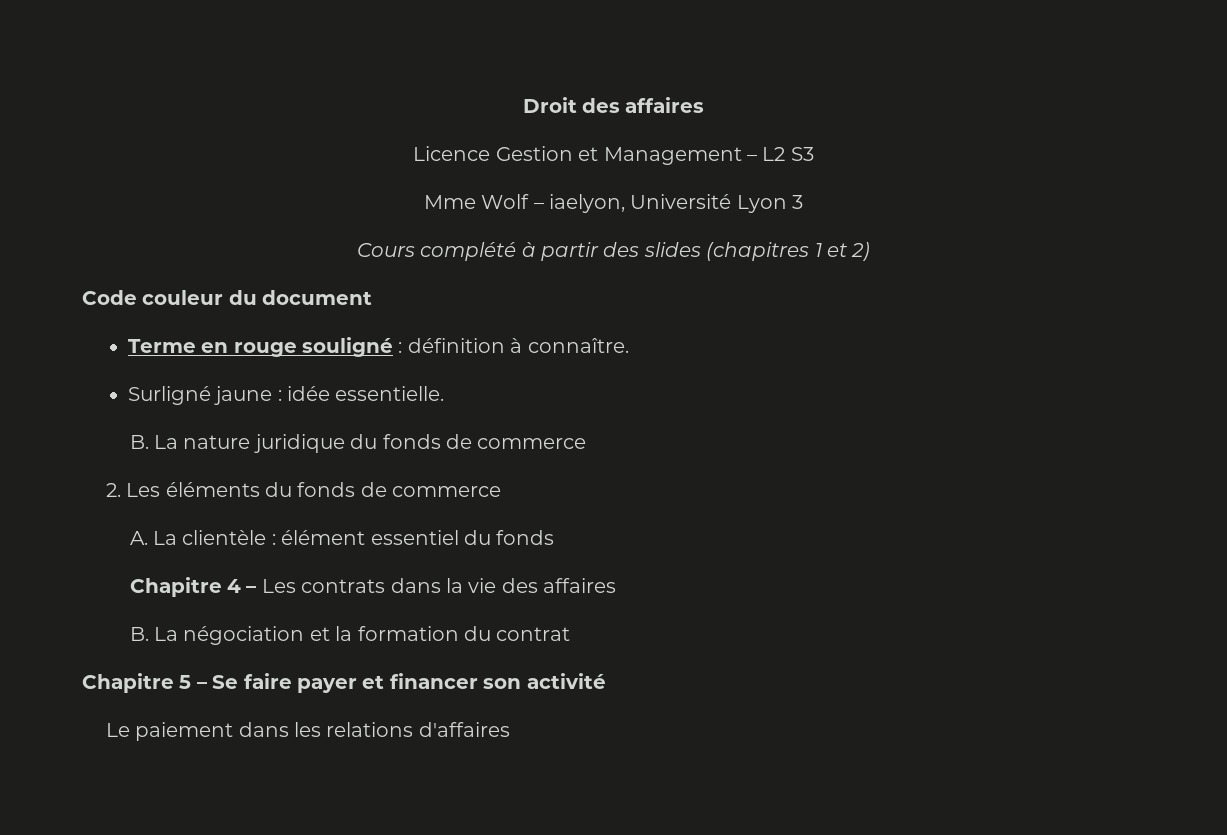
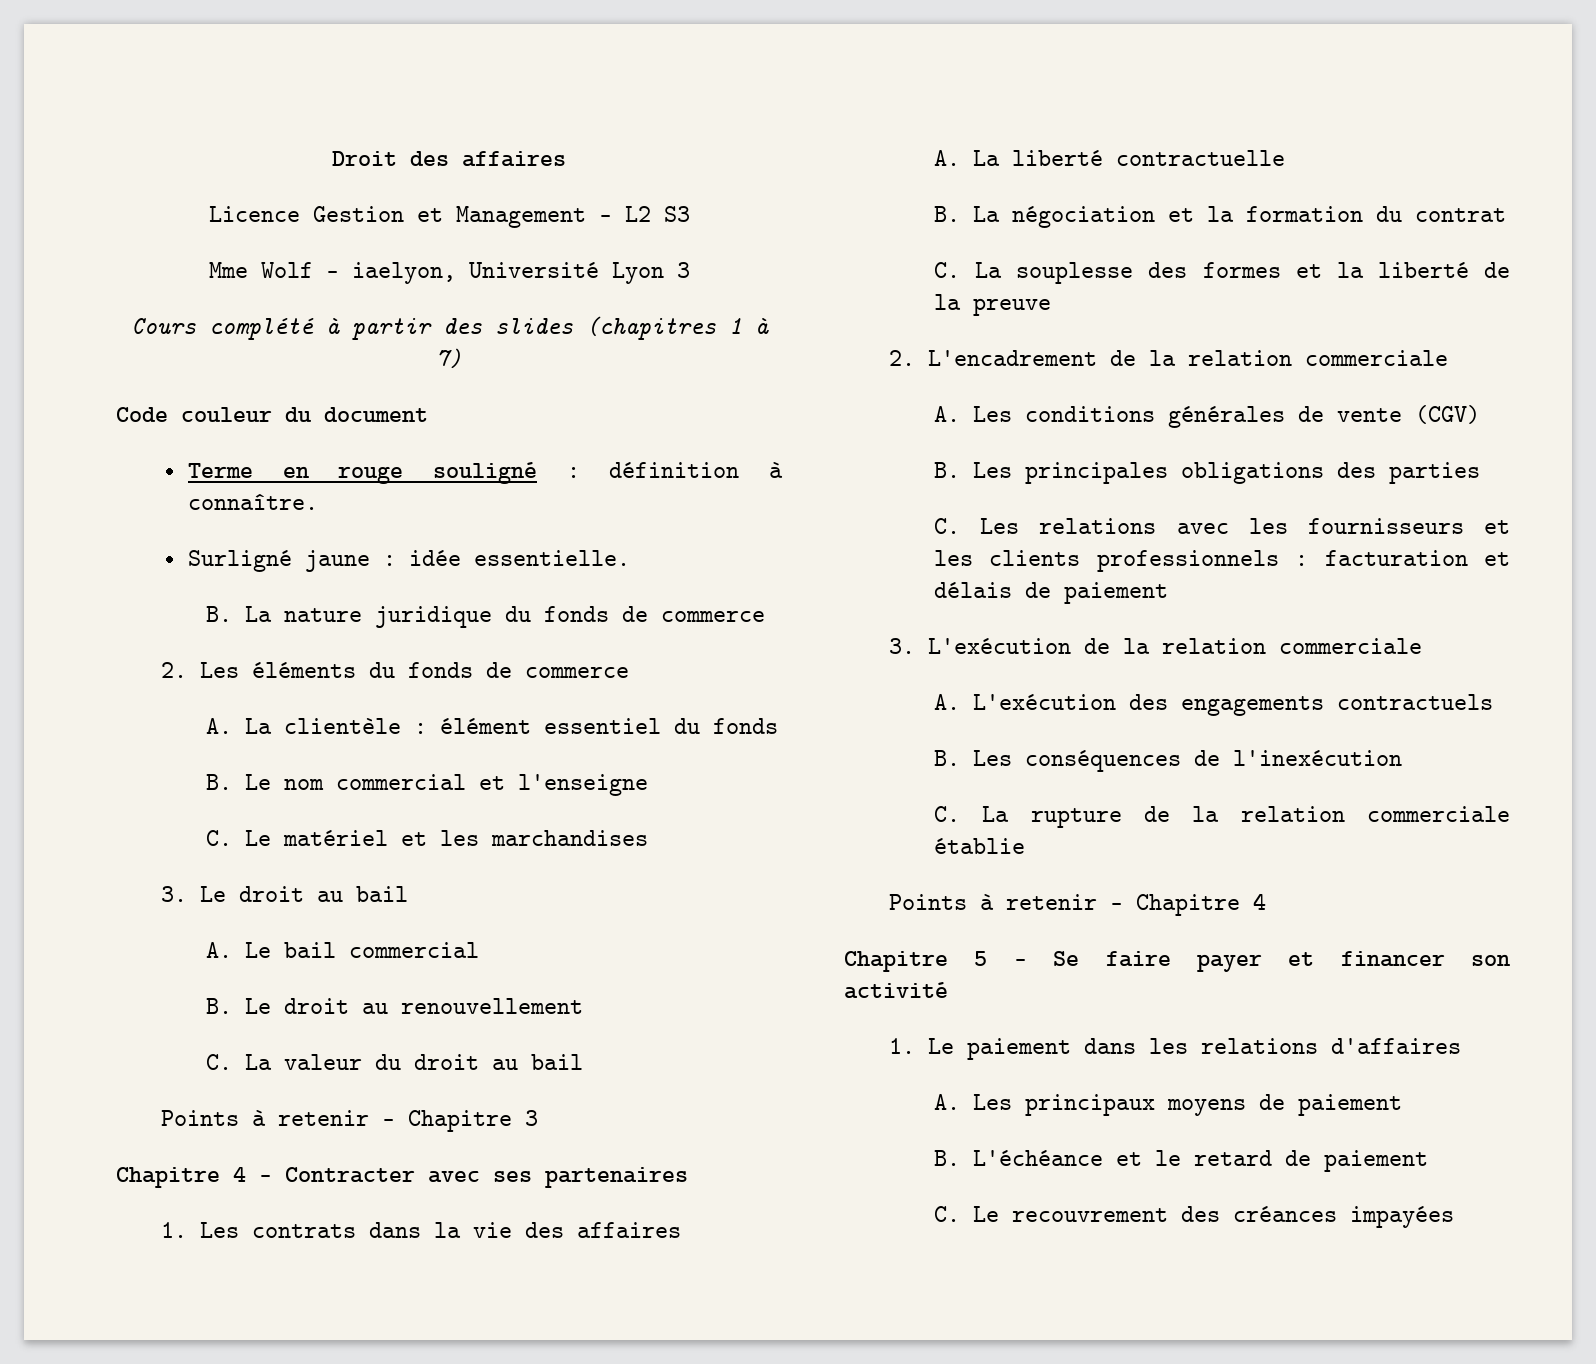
[826,242,871,261] et 2) -> [754,318,769,334] [436,348,462,369] à 7)
[129,577,257,597] Chapitre 4 – -> [206,774,649,796] [206,830,649,846] [161,886,409,902] [206,942,480,958] [206,998,584,1014] [206,1054,584,1070] [161,1110,539,1132] [116,1167,688,1188] [161,1222,188,1238] B. Le nom commercial et l'enseigne // C. Le matériel et les marchandises // 3. Le droit au bail // A. Le bail commercial // B. Le droit au renouvellement // C. La valeur du droit au bail // Points à retenir – Chapitre 3 // Chapitre 4 – Contracter avec ses partenaires // 1.
(617, 585) none -> [934,150,1286,166] // A. La liberté contractuelle
(571, 634) none -> [934,262,1510,284] [934,294,1052,316] [889,350,1449,366] [934,405,1481,428] [934,462,1481,484] [934,518,1510,534] [934,550,1510,572] [934,582,1169,604] [889,638,1423,654] [934,694,1494,716] [934,750,1403,772] [934,806,1510,828] [934,838,1026,854] [889,893,1267,916] // C. La souplesse des formes et la liberté de la preuve // 2. L'encadrement de la relation commerciale // A. Les conditions générales de vente (CGV) // B. Les principales obligations des parties // C. Les relations avec les fournisseurs et les clients professionnels : facturation et délais de paiement // 3. L'exécution de la relation commerciale // A. L'exécution des engagements contractuels // B. Les conséquences de l'inexécution // C. La rupture de la relation commerciale établie // Points à retenir – Chapitre 4
(606, 681) none -> [889,1038,916,1054] 1.
(510, 729) none -> [934,1094,1403,1116] [934,1150,1429,1172] [934,1206,1455,1228] // A. Les principaux moyens de paiement // B. L'échéance et le retard de paiement // C. Le recouvrement des créances impayées

